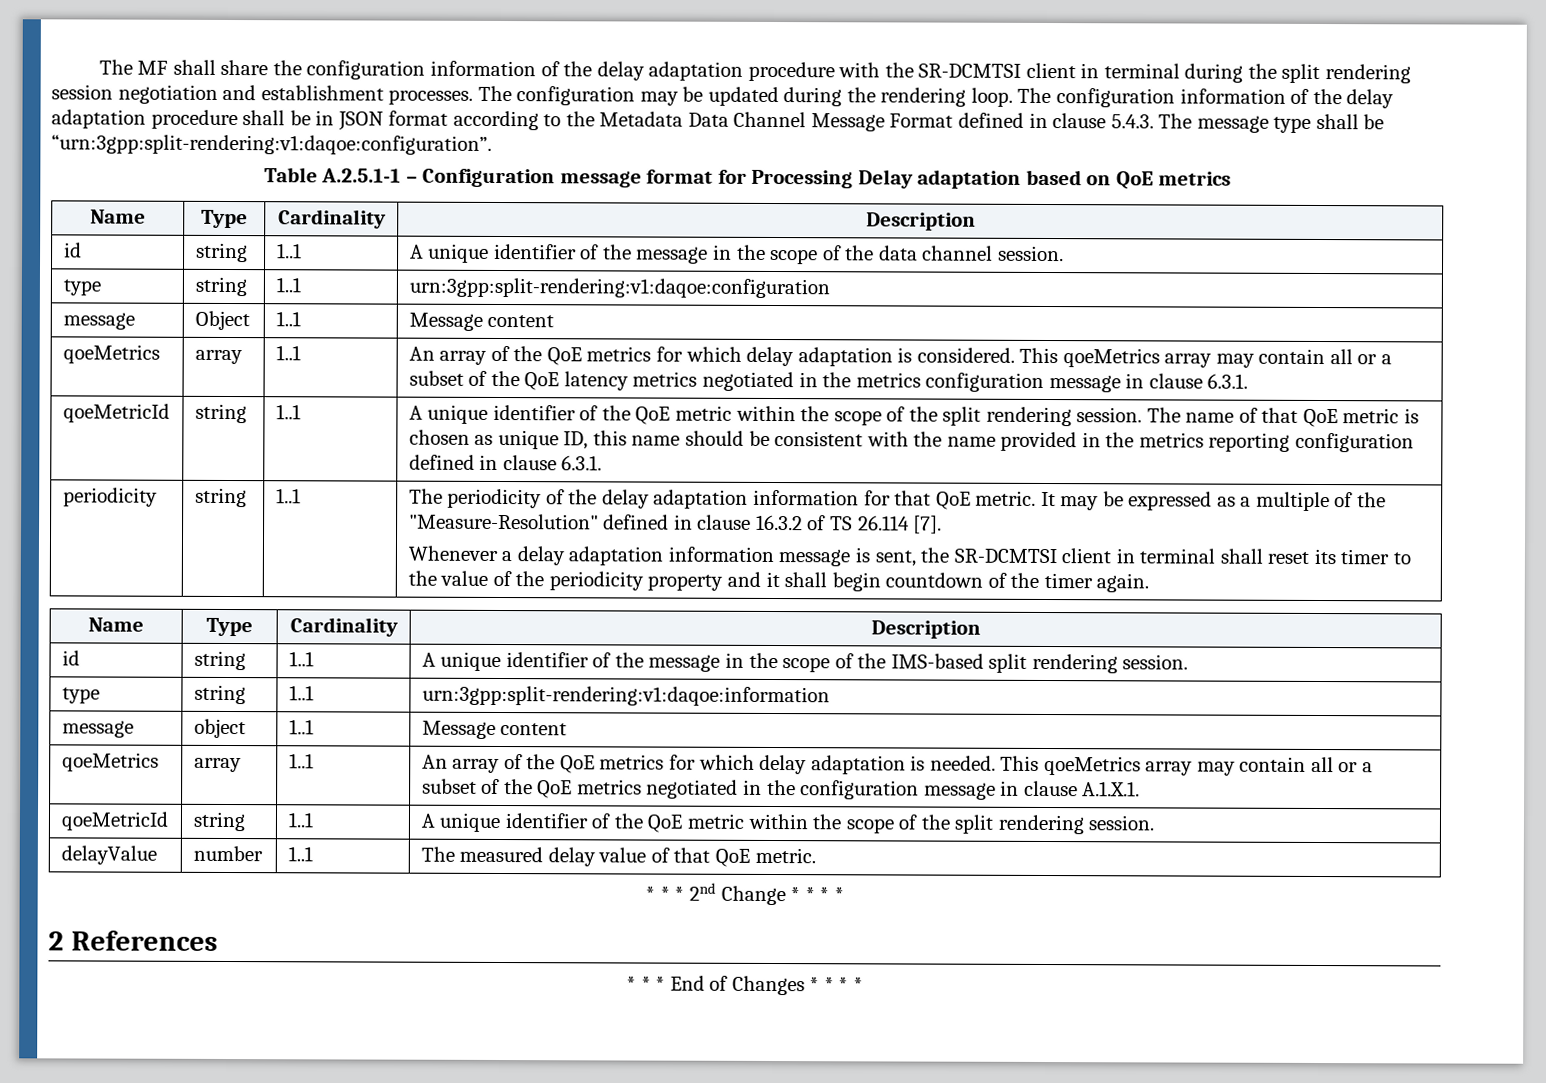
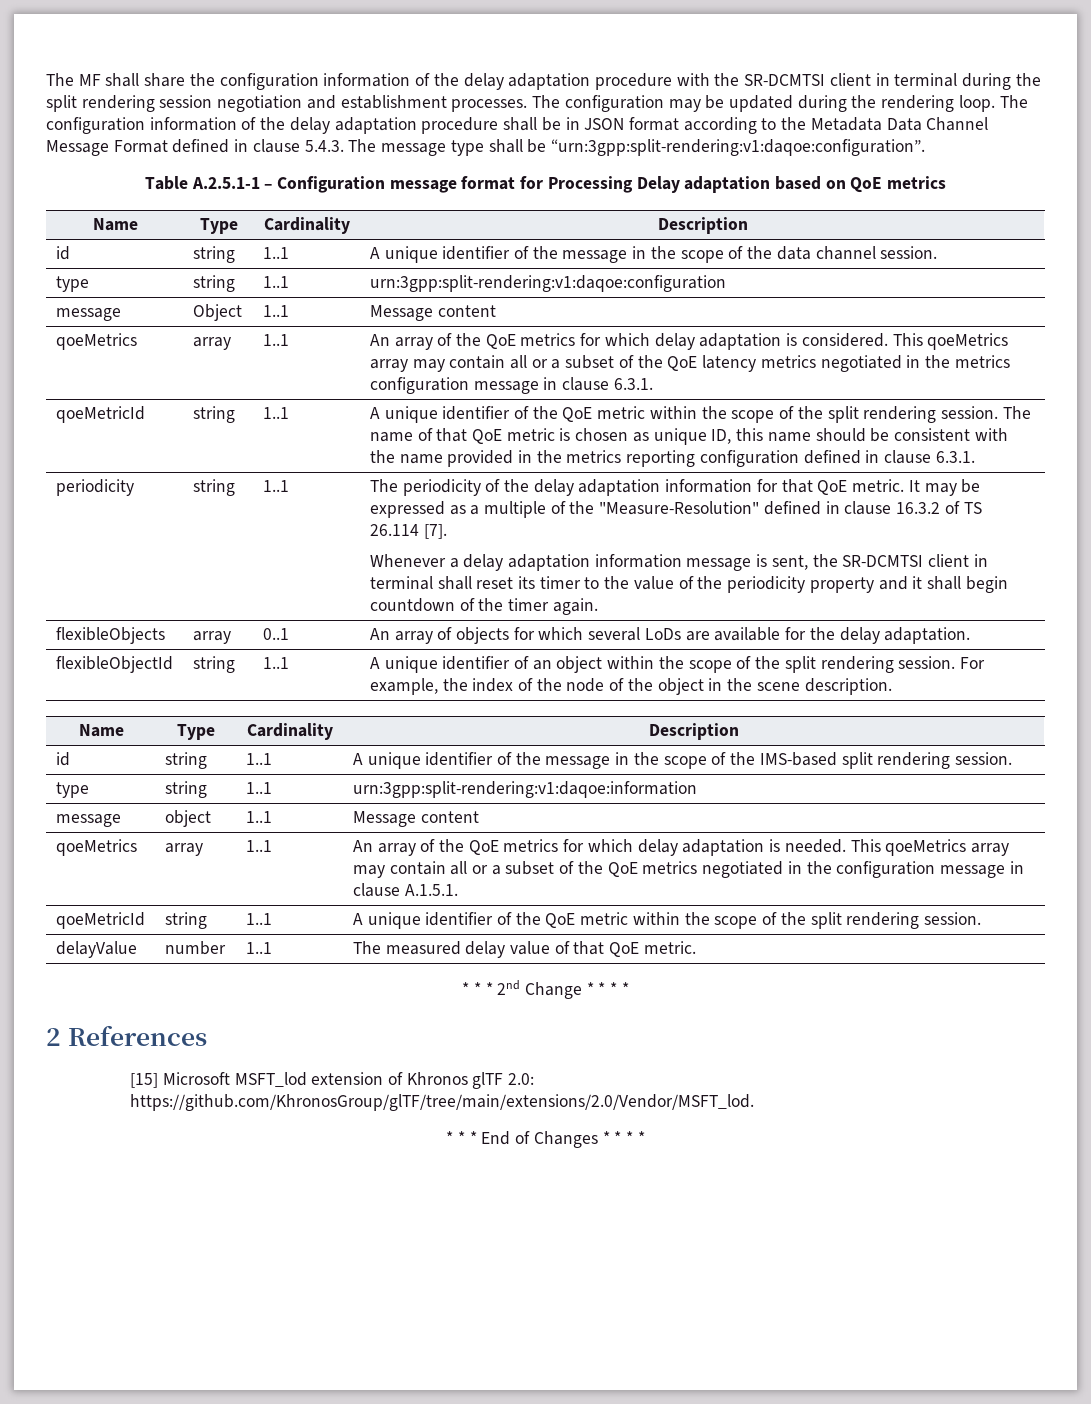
(1150, 583) none -> [55,627,165,644] [192,631,231,644] [262,628,289,640] [369,627,971,644] [55,656,173,673] [192,656,235,673] [262,657,289,669] [369,656,986,673] [369,678,892,695] // flexibleObjects | array | 0..1 | An array of objects for which several LoDs are available for the delay adaptation. // flexibleObjectId | string | 1..1 | A unique identifier of an object within the scope of the split rendering session. For example, the index of the node of the object in the scene description.
[1082,781,1141,797] A.1.X.1. -> [404,884,458,896] A.1.5.1.
(218, 940) none -> [130,1072,535,1089] [130,1094,755,1111] // [15] Microsoft MSFT_lod extension of Khronos glTF 2.0: https://github.com/KhronosGroup/glTF/tree/main/extensions/2.0/Vendor/MSFT_lod.

